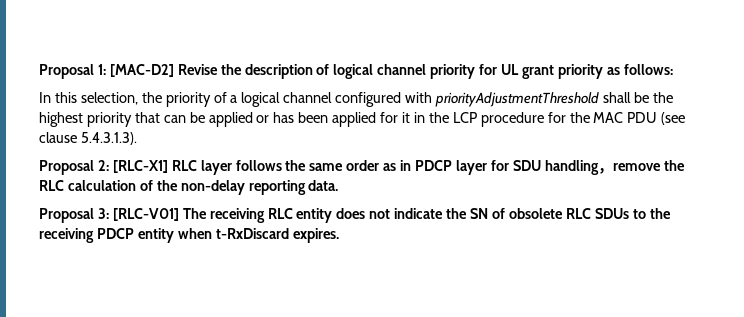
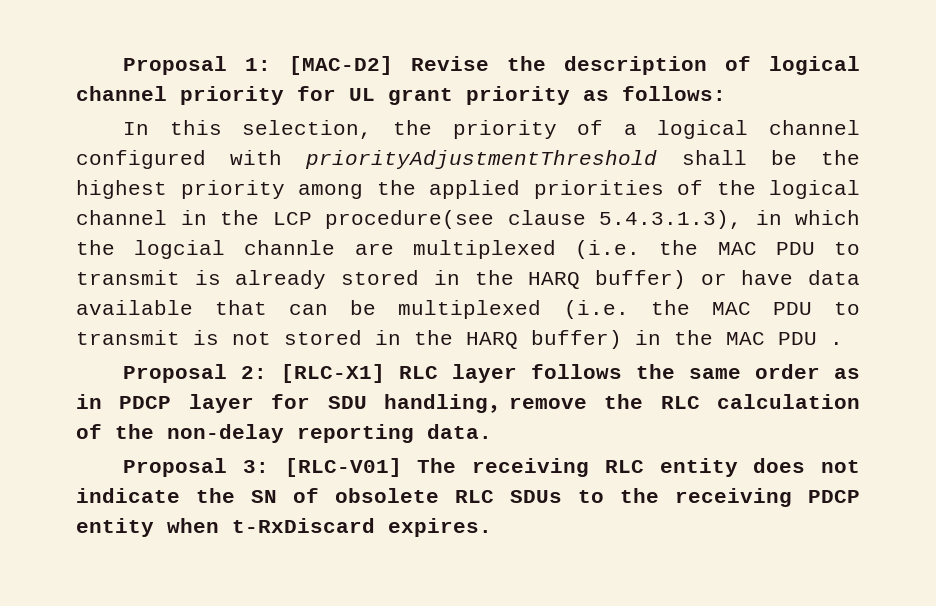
[134,112,686,127] [39,132,137,145] that can be applied or has been applied for it in the LCP procedure for the MAC PDU (see clause 5.4.3.1.3). -> [298,180,860,199] [76,210,860,229] [76,240,860,259] [76,270,861,289] [76,300,860,319] [76,330,843,349] among the applied priorities of the logical channel in the LCP procedure(see clause 5.4.3.1.3), in which the logcial channle are multiplexed (i.e. the MAC PDU to transmit is already stored in the HARQ buffer) or have data available that can be multiplexed (i.e. the MAC PDU to transmit is not stored in the HARQ buffer) in the MAC PDU .

